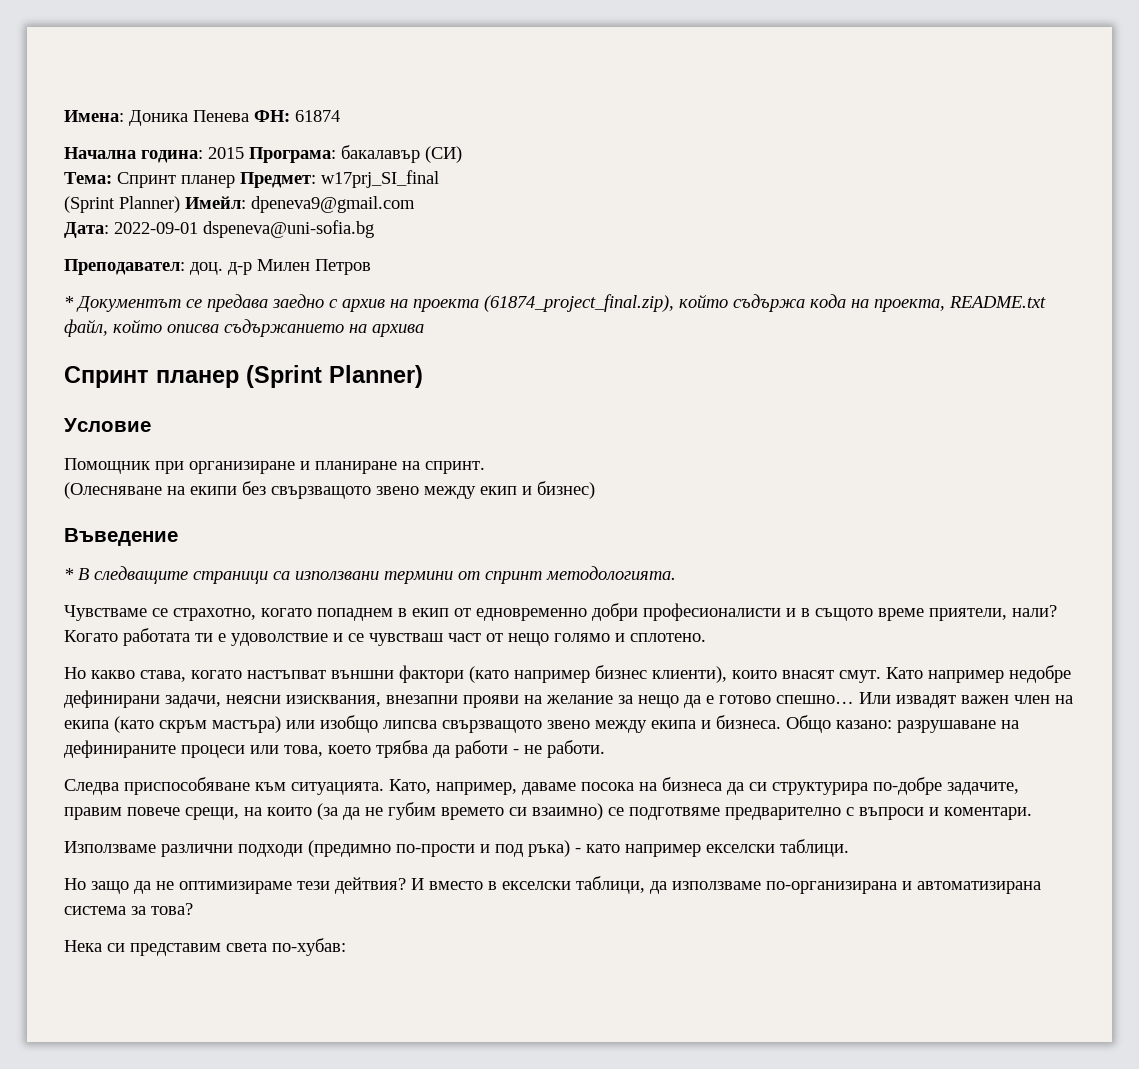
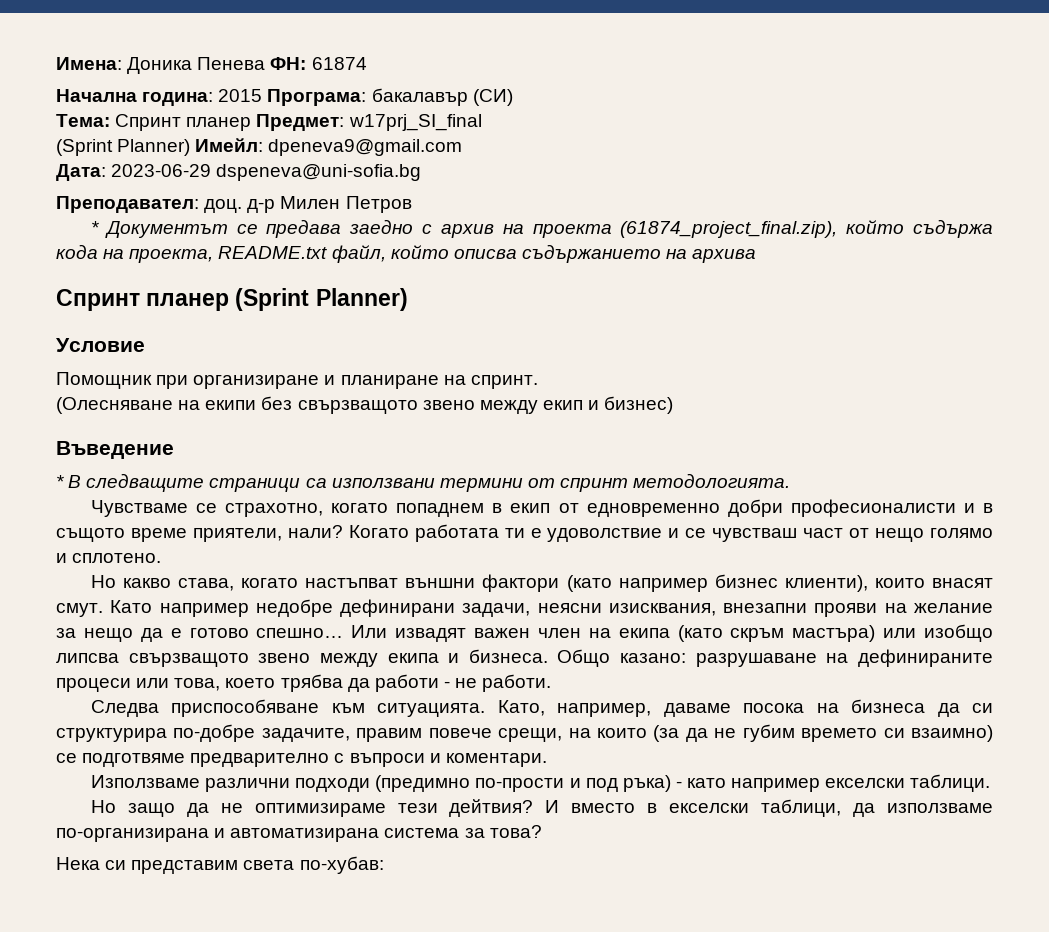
[114,222,198,234] 2022-09-01 -> [111,164,212,177] 2023-06-29

